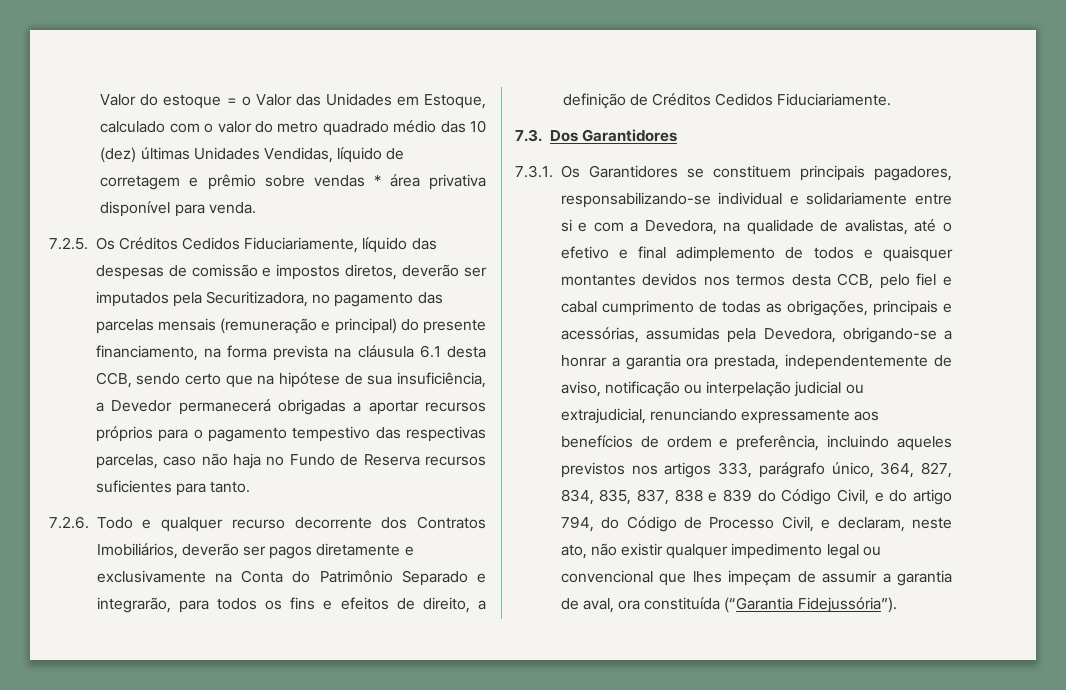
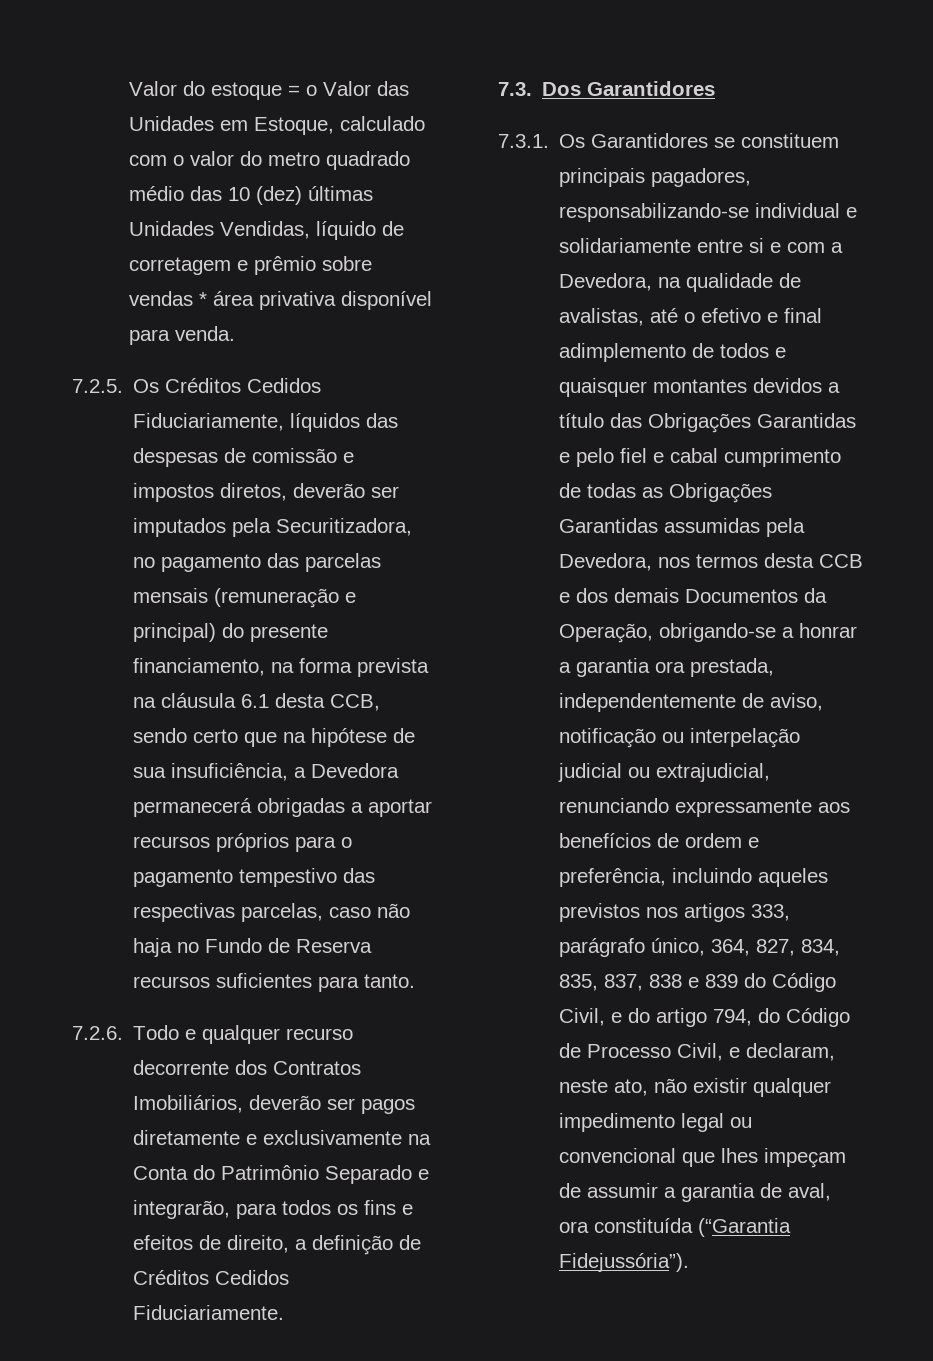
[362,237,408,253] líquido -> [290,413,361,432] líquidos
[111,400,173,412] Devedor -> [311,763,400,778] Devedora
[703,273,874,289] nos termos desta CCB, -> [828,382,841,393] [559,413,857,433] [559,452,571,463] a título das Obrigações Garantidas e
[786,300,952,316] [560,327,836,343] obrigações, principais e acessórias, assumidas pela Devedora, -> [669,483,773,503] [559,518,806,537] [559,553,864,571] [559,588,828,603] [559,623,654,643] Obrigações Garantidas assumidas pela Devedora, nos termos desta CCB e dos demais Documentos da Operação,

